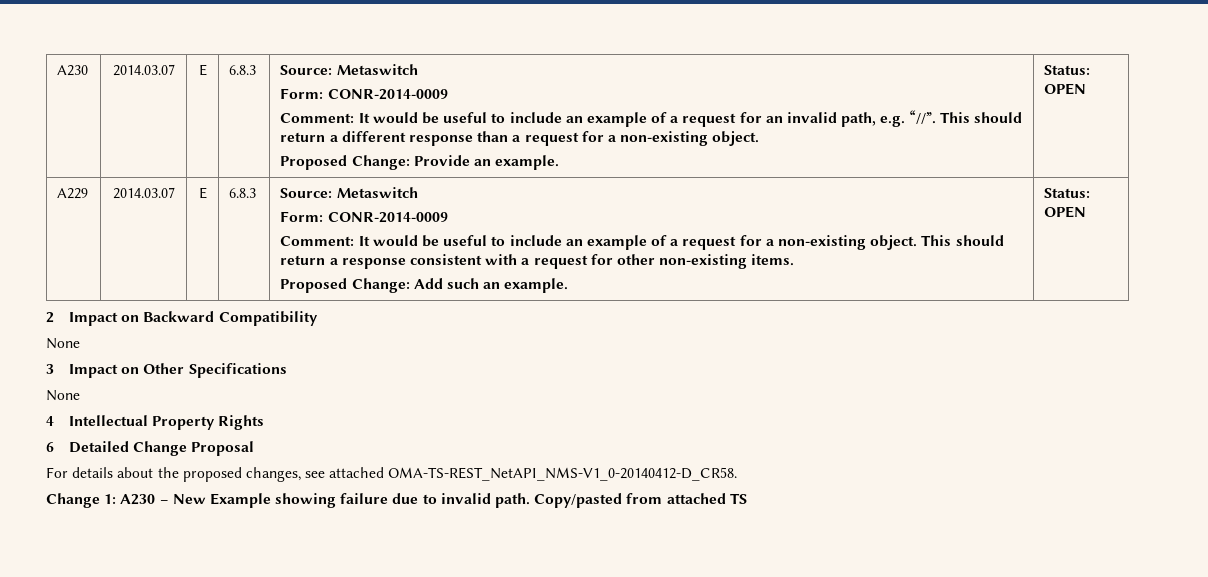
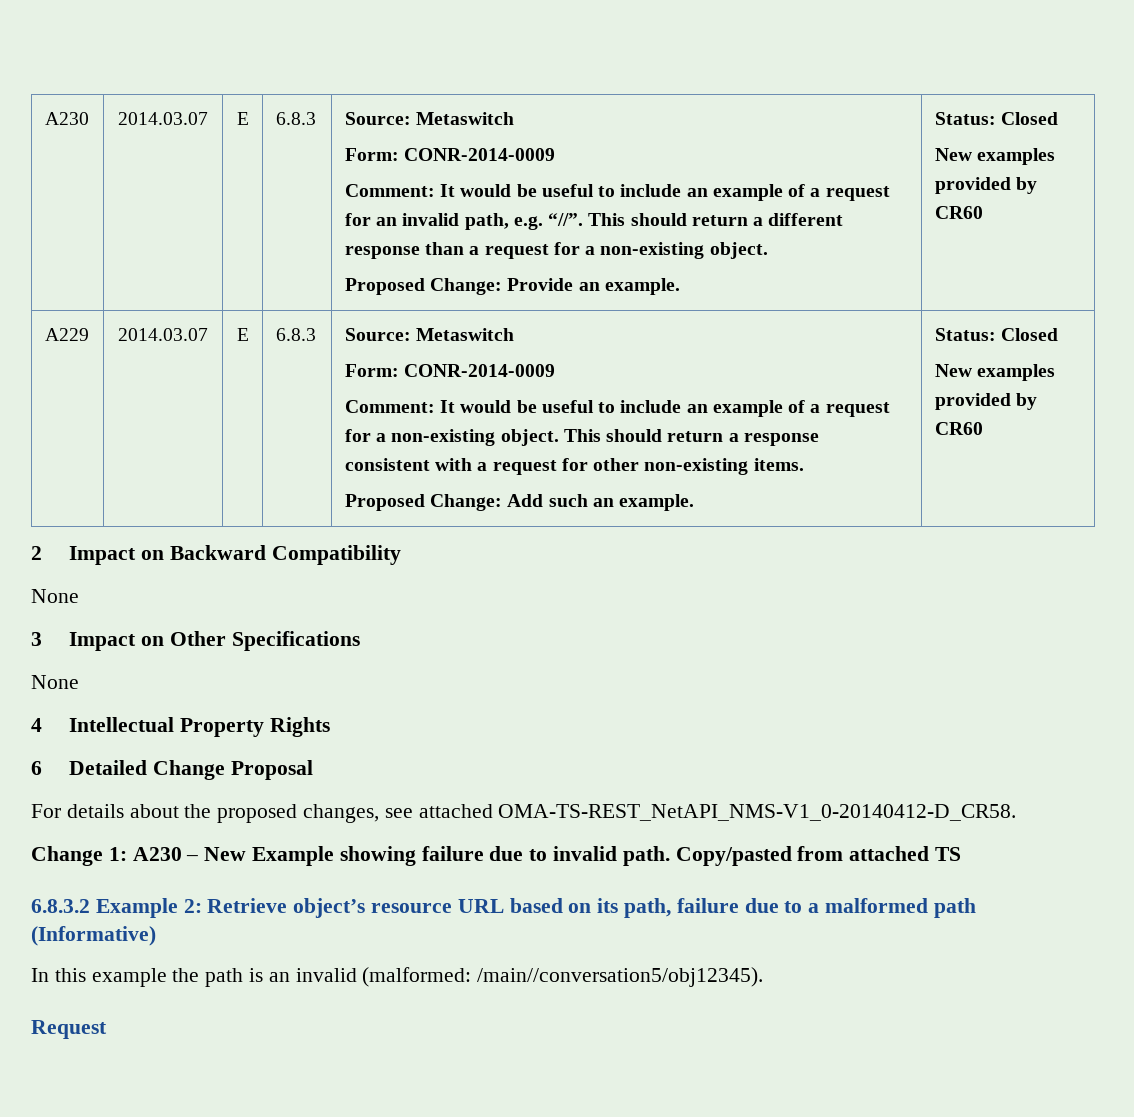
[1044,83,1087,95] OPEN -> [1001,112,1059,125] [934,148,1056,165] [934,177,1038,194] [934,206,983,219] Closed // New examples provided by CR60
[1044,206,1087,218] OPEN -> [1001,328,1059,341] [934,364,1056,381] [934,393,1038,410] [934,422,983,435] Closed // New examples provided by CR60
(747, 498) none -> [31,898,976,918] [31,926,156,946] [31,967,764,987] [31,1020,107,1039] // 6.8.3.2 Example 2: Retrieve object’s resource URL based on its path, failure due to a malformed path (Informative) // In this example the path is an invalid (malformed: /main//conversation5/obj12345). // Request

